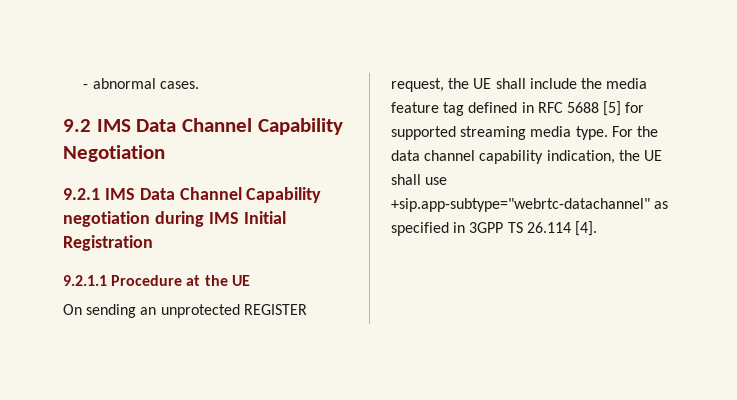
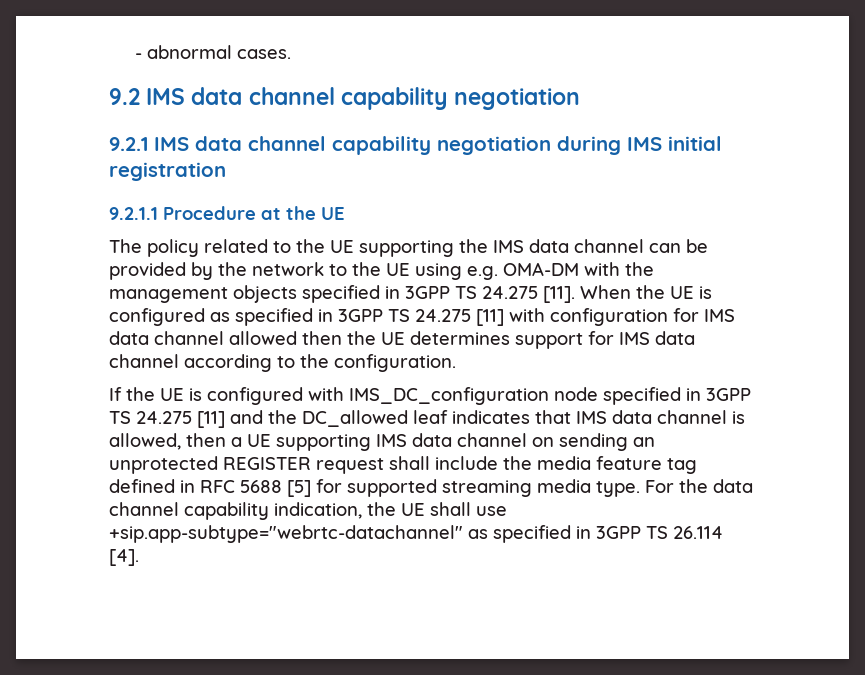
[136,118,343,135] [63,145,165,162] Data Channel Capability Negotiation -> [191,87,581,110] data channel capability negotiation
[139,187,322,203] Data Channel Capability -> [195,136,431,155] data channel capability
[243,211,286,224] [63,235,153,251] Initial Registration -> [668,136,722,151] [109,162,226,181] initial registration
[63,304,82,315] On -> [109,239,708,257] [109,262,654,280] [109,285,712,303] [109,308,735,326] [109,331,695,349] [109,354,456,372] [109,387,751,405] [109,410,745,428] [109,433,554,451] The policy related to the UE supporting the IMS data channel can be provided by the network to the UE using e.g. OMA-DM with the management objects specified in 3GPP TS 24.275 [11]. When the UE is configured as specified in 3GPP TS 24.275 [11] with configuration for IMS data channel allowed then the UE determines support for IMS data channel according to the configuration. // If the UE is configured with IMS_DC_configuration node specified in 3GPP TS 24.275 [11] and the DC_allowed leaf indicates that IMS data channel is allowed, then a UE supporting IMS data channel on
[391,78,492,92] request, the UE -> [316,458,384,474] request

